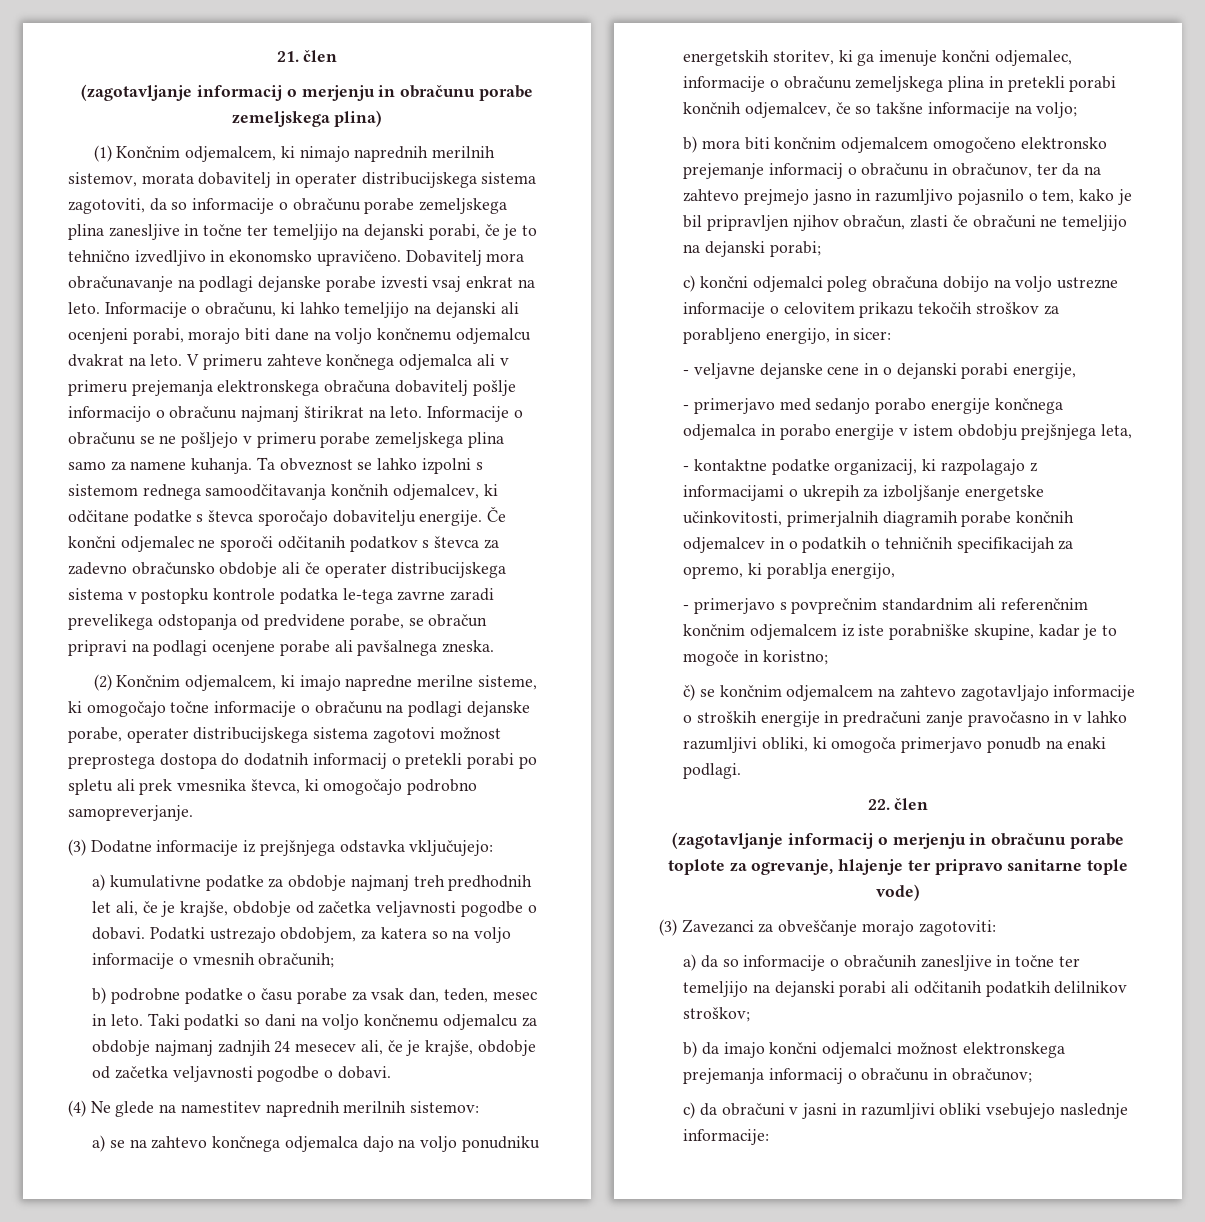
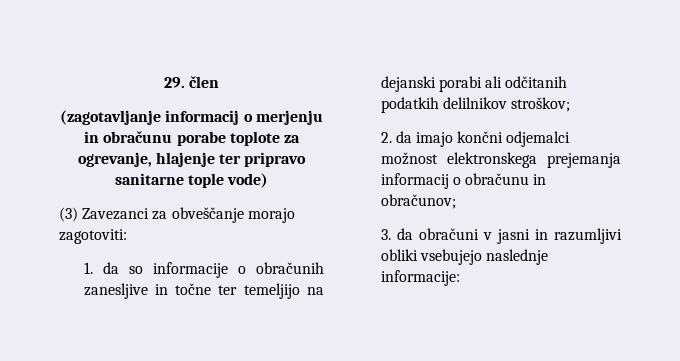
[276,49,338,62] [81,84,533,101] [231,110,383,127] [93,145,496,162] [68,172,537,188] [68,198,508,214] [68,224,537,240] [68,250,525,266] [68,276,535,292] [68,302,519,318] [68,328,531,344] [68,354,509,370] [68,380,516,396] [68,406,523,422] [68,432,504,448] [68,457,483,474] [68,484,498,500] [68,507,507,526] [68,536,499,552] [68,562,507,578] [68,588,495,604] [68,614,488,630] [68,640,495,656] [93,674,537,691] [68,701,530,717] [68,727,501,743] [68,753,537,769] [68,779,478,795] [68,805,193,821] [68,839,494,856] [92,874,533,891] [92,901,537,917] [92,927,512,943] [92,953,335,969] [92,987,537,1004] [92,1013,537,1030] [92,1040,536,1056] [92,1066,391,1082] [68,1100,480,1117] [92,1135,540,1152] [683,50,1072,66] [683,76,1117,92] [683,102,1078,118] [683,136,1107,153] [683,163,1102,179] [683,189,1132,205] [683,215,1128,231] [683,241,821,257] [683,275,1119,292] [683,302,1059,318] [683,328,892,344] [683,363,1077,379] [683,398,1063,414] [683,424,1133,440] [683,459,1038,475] [683,485,1044,501] [683,511,1075,527] [683,537,1074,553] [683,563,896,579] [683,598,1088,614] [683,624,1118,640] [683,650,828,666] [683,684,1136,701] [683,711,1127,727] [683,737,1107,753] [683,763,742,779] [867,799,890,810] 21. člen // (zagotavljanje informacij o merjenju in obračunu porabe zemeljskega plina) // (1) Končnim odjemalcem, ki nimajo naprednih merilnih sistemov, morata dobavitelj in operater distribucijskega sistema zagotoviti, da so informacije o obračunu porabe zemeljskega plina zanesljive in točne ter temeljijo na dejanski porabi, če je to tehnično izvedljivo in ekonomsko upravičeno. Dobavitelj mora obračunavanje na podlagi dejanske porabe izvesti vsaj enkrat na leto. Informacije o obračunu, ki lahko temeljijo na dejanski ali ocenjeni porabi, morajo biti dane na voljo končnemu odjemalcu dvakrat na leto. V primeru zahteve končnega odjemalca ali v primeru prejemanja elektronskega obračuna dobavitelj pošlje informacijo o obračunu najmanj štirikrat na leto. Informacije o obračunu se ne pošljejo v primeru porabe zemeljskega plina samo za namene kuhanja. Ta obveznost se lahko izpolni s sistemom rednega samoodčitavanja končnih odjemalcev, ki odčitane podatke s števca sporočajo dobavitelju energije. Če končni odjemalec ne sporoči odčitanih podatkov s števca za zadevno obračunsko obdobje ali če operater distribucijskega sistema v postopku kontrole podatka le-tega zavrne zaradi prevelikega odstopanja od predvidene porabe, se obračun pripravi na podlagi ocenjene porabe ali pavšalnega zneska. // (2) Končnim odjemalcem, ki imajo napredne merilne sisteme, ki omogočajo točne informacije o obračunu na podlagi dejanske porabe, operater distribucijskega sistema zagotovi možnost preprostega dostopa do dodatnih informacij o pretekli porabi po spletu ali prek vmesnika števca, ki omogočajo podrobno samopreverjanje. // (3) Dodatne informacije iz prejšnjega odstavka vključujejo: // a) kumulativne podatke za obdobje najmanj treh predhodnih let ali, če je krajše, obdobje od začetka veljavnosti pogodbe o dobavi. Podatki ustrezajo obdobjem, za katera so na voljo informacije o vmesnih obračunih; // b) podrobne podatke o času porabe za vsak dan, teden, mesec in leto. Taki podatki so dani na voljo končnemu odjemalcu za obdobje najmanj zadnjih 24 mesecev ali, če je krajše, obdobje od začetka veljavnosti pogodbe o dobavi. // (4) Ne glede na namestitev naprednih merilnih sistemov: // a) se na zahtevo končnega odjemalca dajo na voljo ponudniku energetskih storitev, ki ga imenuje končni odjemalec, informacije o obračunu zemeljskega plina in pretekli porabi končnih odjemalcev, če so takšne informacije na voljo; // b) mora biti končnim odjemalcem omogočeno elektronsko prejemanje informacij o obračunu in obračunov, ter da na zahtevo prejmejo jasno in razumljivo pojasnilo o tem, kako je bil pripravljen njihov obračun, zlasti če obračuni ne temeljijo na dejanski porabi; // c) končni odjemalci poleg obračuna dobijo na voljo ustrezne informacije o celovitem prikazu tekočih stroškov za porabljeno energijo, in sicer: // - veljavne dejanske cene in o dejanski porabi energije, // - primerjavo med sedanjo porabo energije končnega odjemalca in porabo energije v istem obdobju prejšnjega leta, // - kontaktne podatke organizacij, ki razpolagajo z informacijami o ukrepih za izboljšanje energetske učinkovitosti, primerjalnih diagramih porabe končnih odjemalcev in o podatkih o tehničnih specifikacijah za opremo, ki porablja energijo, // - primerjavo s povprečnim standardnim ali referenčnim končnim odjemalcem iz iste porabniške skupine, kadar je to mogoče in koristno; // č) se končnim odjemalcem na zahtevo zagotavljajo informacije o stroških energije in predračuni zanje pravočasno in v lahko razumljivi obliki, ki omogoča primerjavo ponudb na enaki podlagi. // 22. -> [163,77,185,88] 29.
[683,954,697,971] a) -> [83,262,93,274] 1.
[683,1041,698,1058] b) -> [380,132,392,143] 2.
[683,1102,696,1119] c) -> [380,229,391,240] 3.

